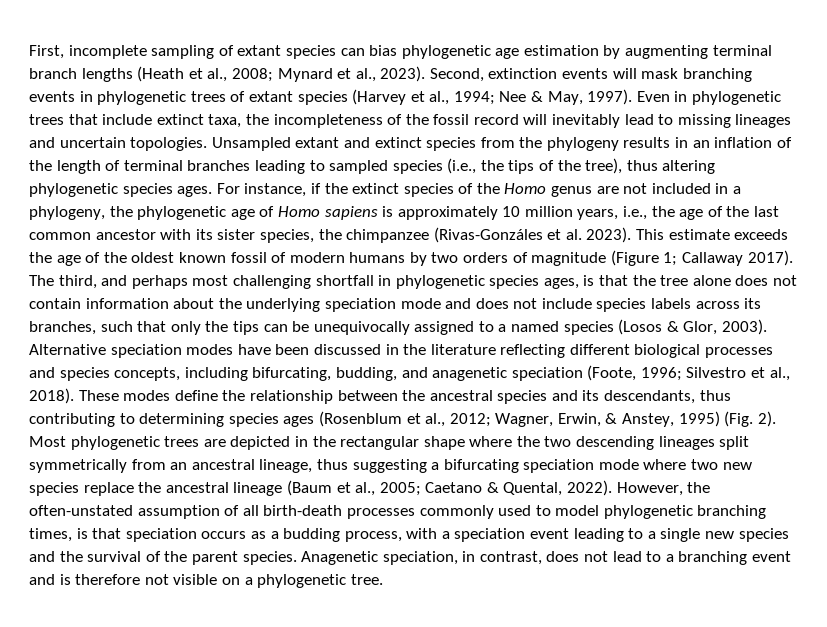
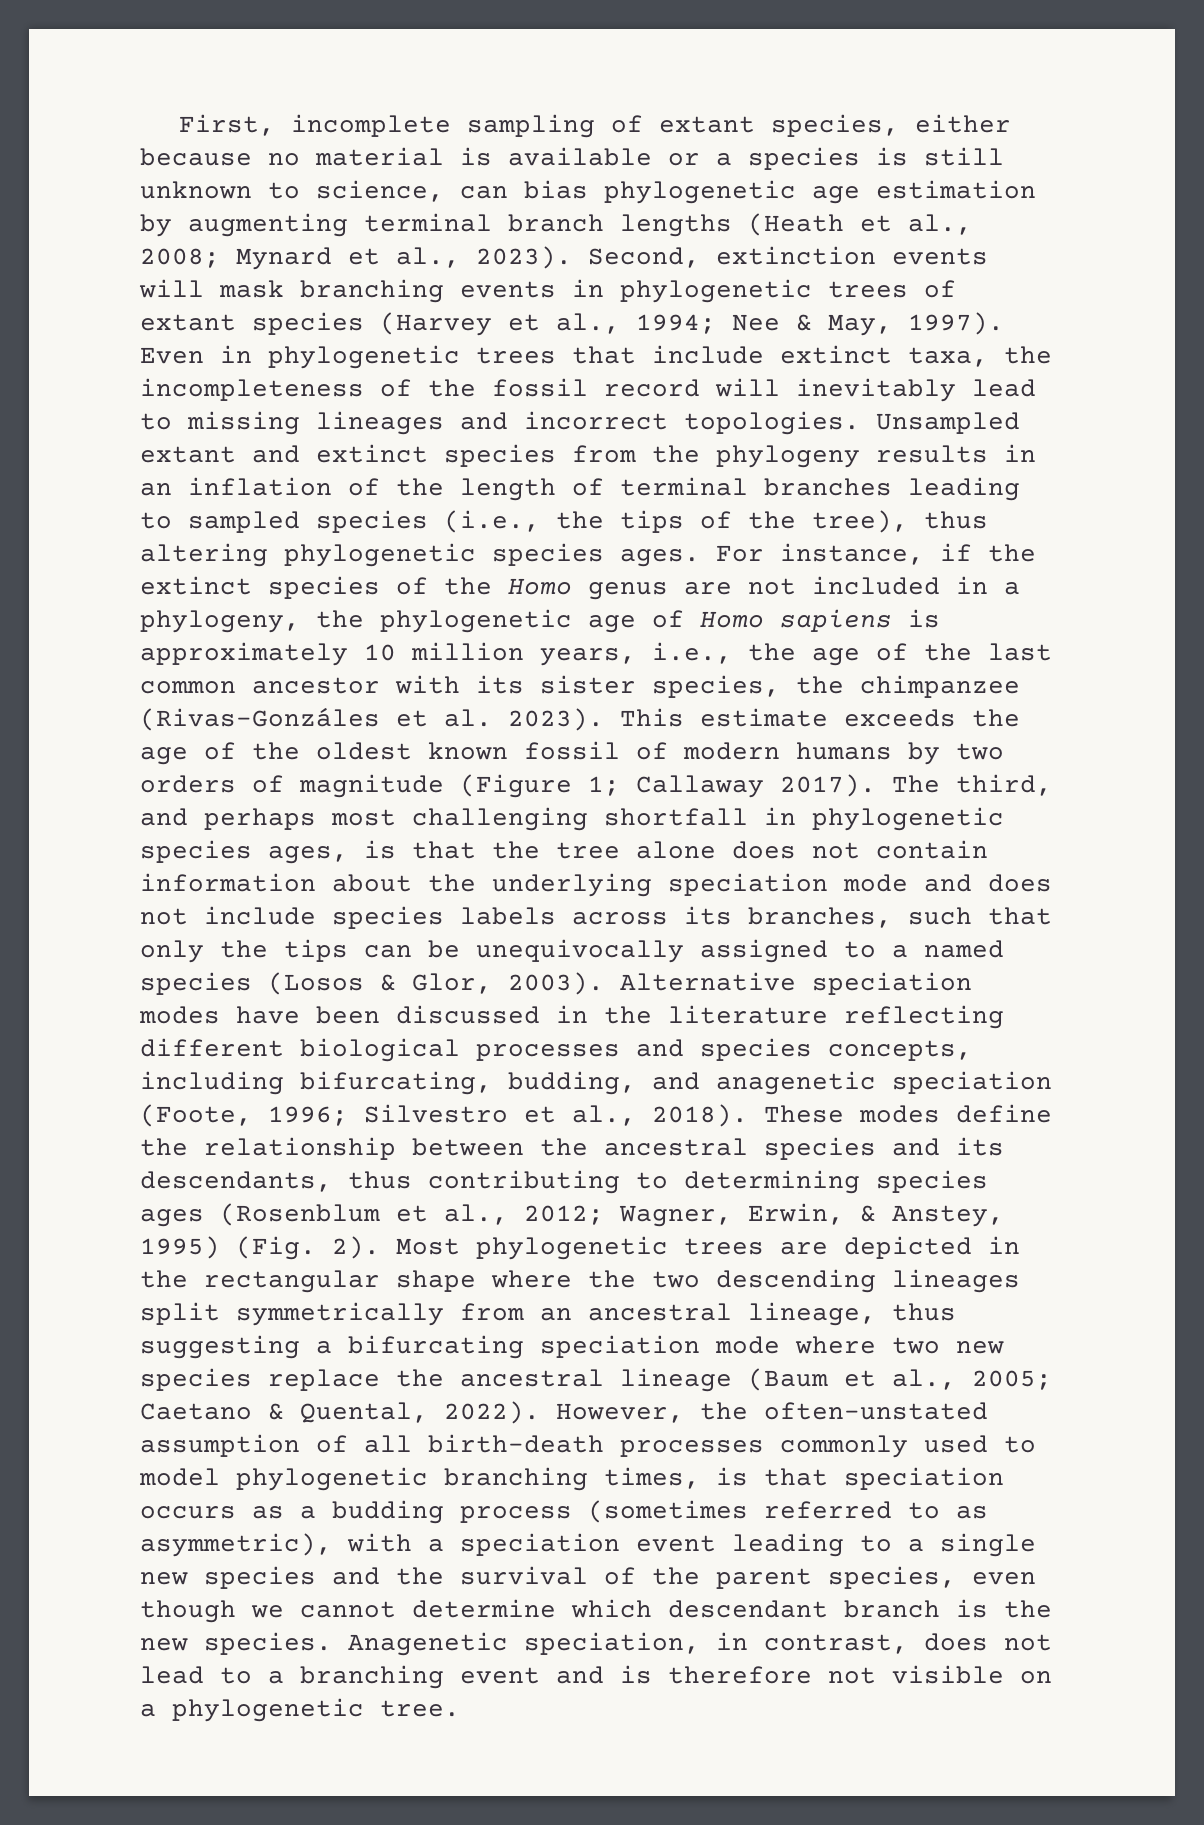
[285,45,336,59] species -> [770,114,1011,137] [140,147,1004,170] [140,180,444,202] species, either because no material is available or a species is still unknown to science,
[59,137,126,148] uncertain -> [524,411,668,430] incorrect
[344,531,402,542] process, -> [460,1500,988,1523] [140,1533,332,1557] process (sometimes referred to as asymmetric),
(238, 558) none -> [828,1566,1036,1589] [140,1599,1052,1623] [140,1638,188,1651] species, even though we cannot determine which descendant branch is the new

